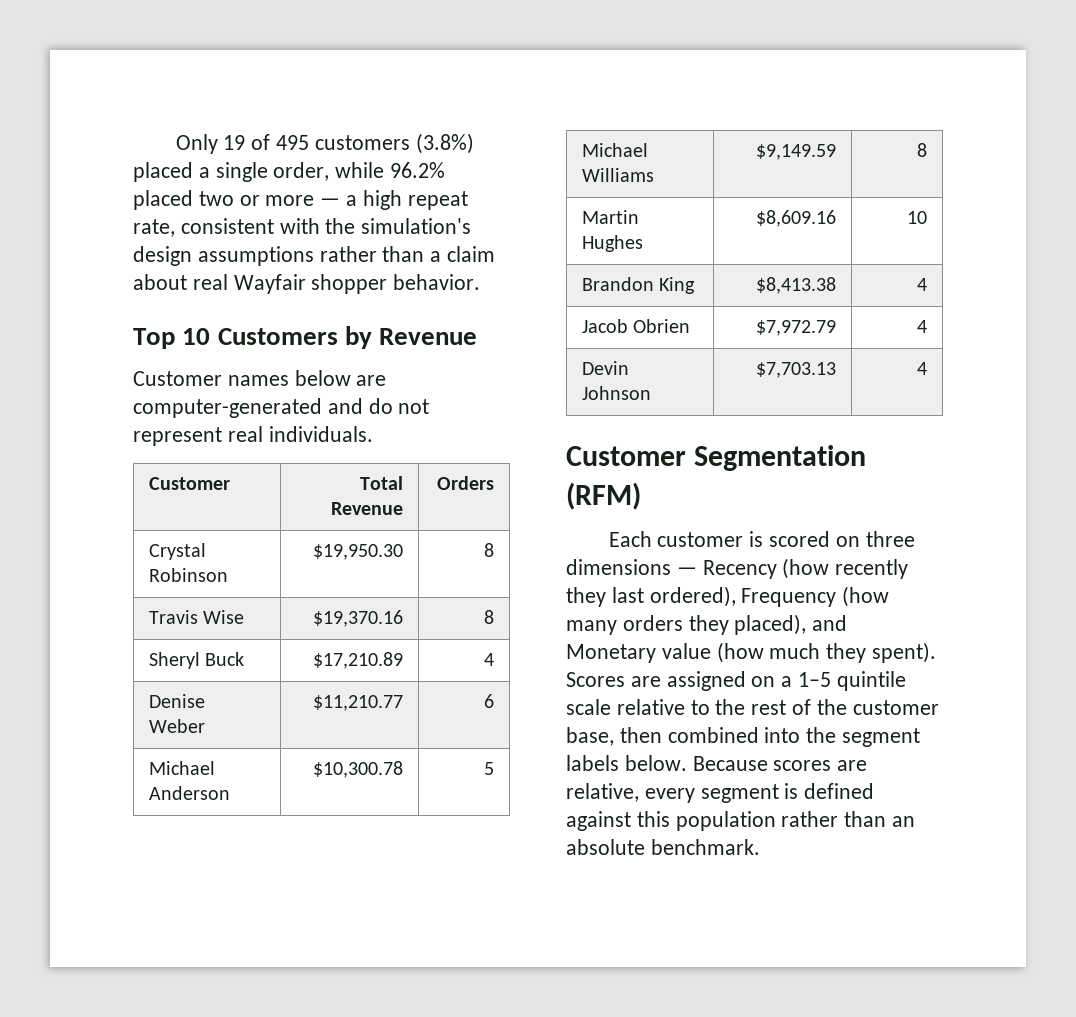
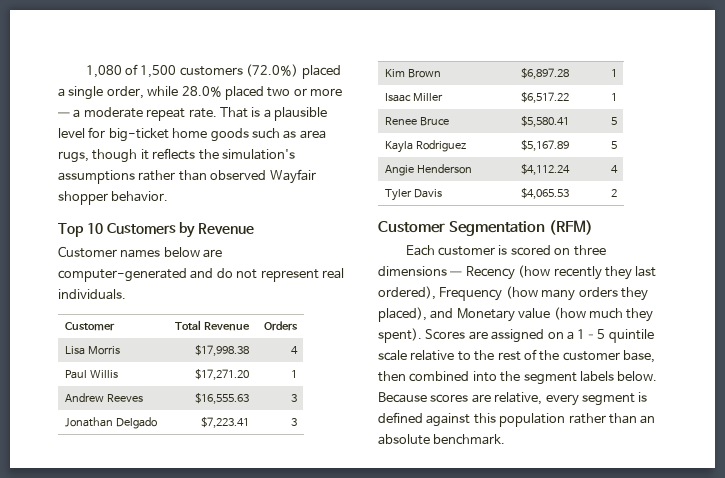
[175,133,474,154] Only 19 of 495 customers (3.8%) -> [85,64,299,78] 1,080 of 1,500 customers (72.0%)
[390,162,446,178] 96.2% -> [181,86,222,97] 28.0%
[362,190,468,210] [133,218,320,237] high repeat rate, consistent with -> [83,107,327,121] [58,127,326,142] [58,148,196,163] moderate repeat rate. That is a plausible level for big-ticket home goods such as area rugs, though it reflects
[133,246,192,266] design -> (295, 154) none
[430,246,496,262] [133,274,228,290] a claim about real -> [210,170,267,180] observed
[149,543,207,560] [149,568,229,582] [312,544,403,560] [483,543,494,557] [149,610,245,624] [312,610,403,627] [483,610,494,624] [149,652,245,669] [312,652,403,669] [483,653,494,666] [149,694,206,708] [149,719,206,733] [312,695,403,711] [483,694,494,708] [149,761,216,775] [149,786,231,800] [312,761,403,778] [483,762,494,775] [582,143,649,157] [582,168,655,182] [755,144,836,160] [916,143,927,157] [582,210,640,224] [582,235,644,252] [755,210,836,227] [906,211,927,224] [582,277,696,294] [755,277,836,294] [916,278,927,291] [582,319,691,333] [755,320,836,336] [916,320,927,333] [582,361,630,375] [582,386,652,400] [755,362,836,378] [916,362,927,375] Crystal Robinson | $19,950.30 | 8 // Travis Wise | $19,370.16 | 8 // Sheryl Buck | $17,210.89 | 4 // Denise Weber | $11,210.77 | 6 // Michael Anderson | $10,300.78 | 5 // Michael Williams | $9,149.59 | 8 // Martin Hughes | $8,609.16 | 10 // Brandon King | $8,413.38 | 4 // Jacob Obrien | $7,972.79 | 4 // Devin Johnson | $7,703.13 | 4 -> [64,346,120,355] [195,345,250,356] [291,346,299,354] [64,370,118,379] [195,369,250,380] [291,370,298,378] [64,393,143,402] [195,393,250,404] [291,394,298,402] [64,417,157,429] [201,417,250,428] [291,418,298,426] [384,69,441,78] [521,68,570,79] [611,69,618,77] [384,93,443,102] [521,92,570,103] [611,93,618,101] [384,117,449,126] [521,116,570,127] [611,117,618,125] [384,140,466,153] [521,140,570,151] [611,141,618,149] [384,164,472,176] [521,164,571,175] [611,165,619,173] [384,189,442,201] [521,188,570,199] [611,189,618,197] Lisa Morris | $17,998.38 | 4 // Paul Willis | $17,271.20 | 1 // Andrew Reeves | $16,555.63 | 3 // Jonathan Delgado | $7,223.41 | 3 // Kim Brown | $6,897.28 | 1 // Isaac Miller | $6,517.22 | 1 // Renee Bruce | $5,580.41 | 5 // Kayla Rodriguez | $5,167.89 | 5 // Angie Henderson | $4,112.24 | 4 // Tyler Davis | $4,065.53 | 2

